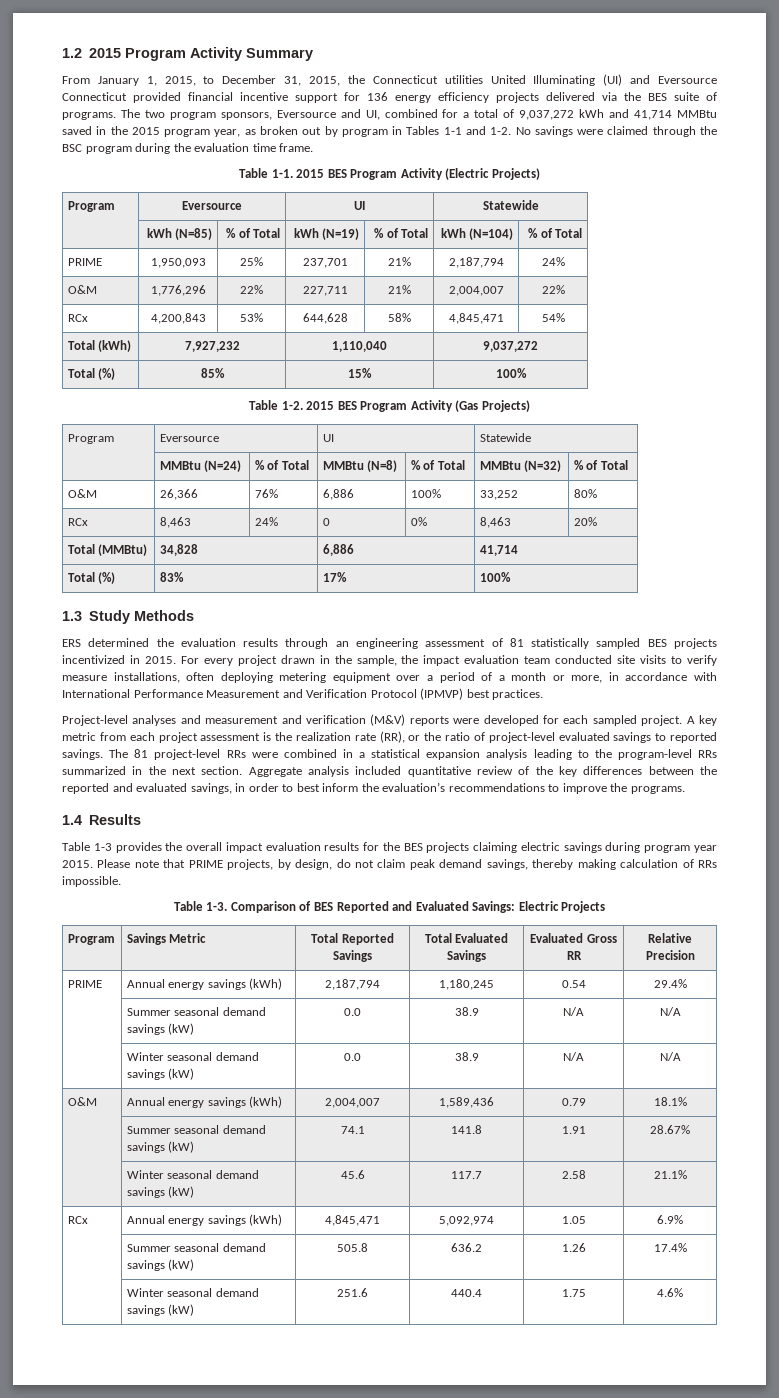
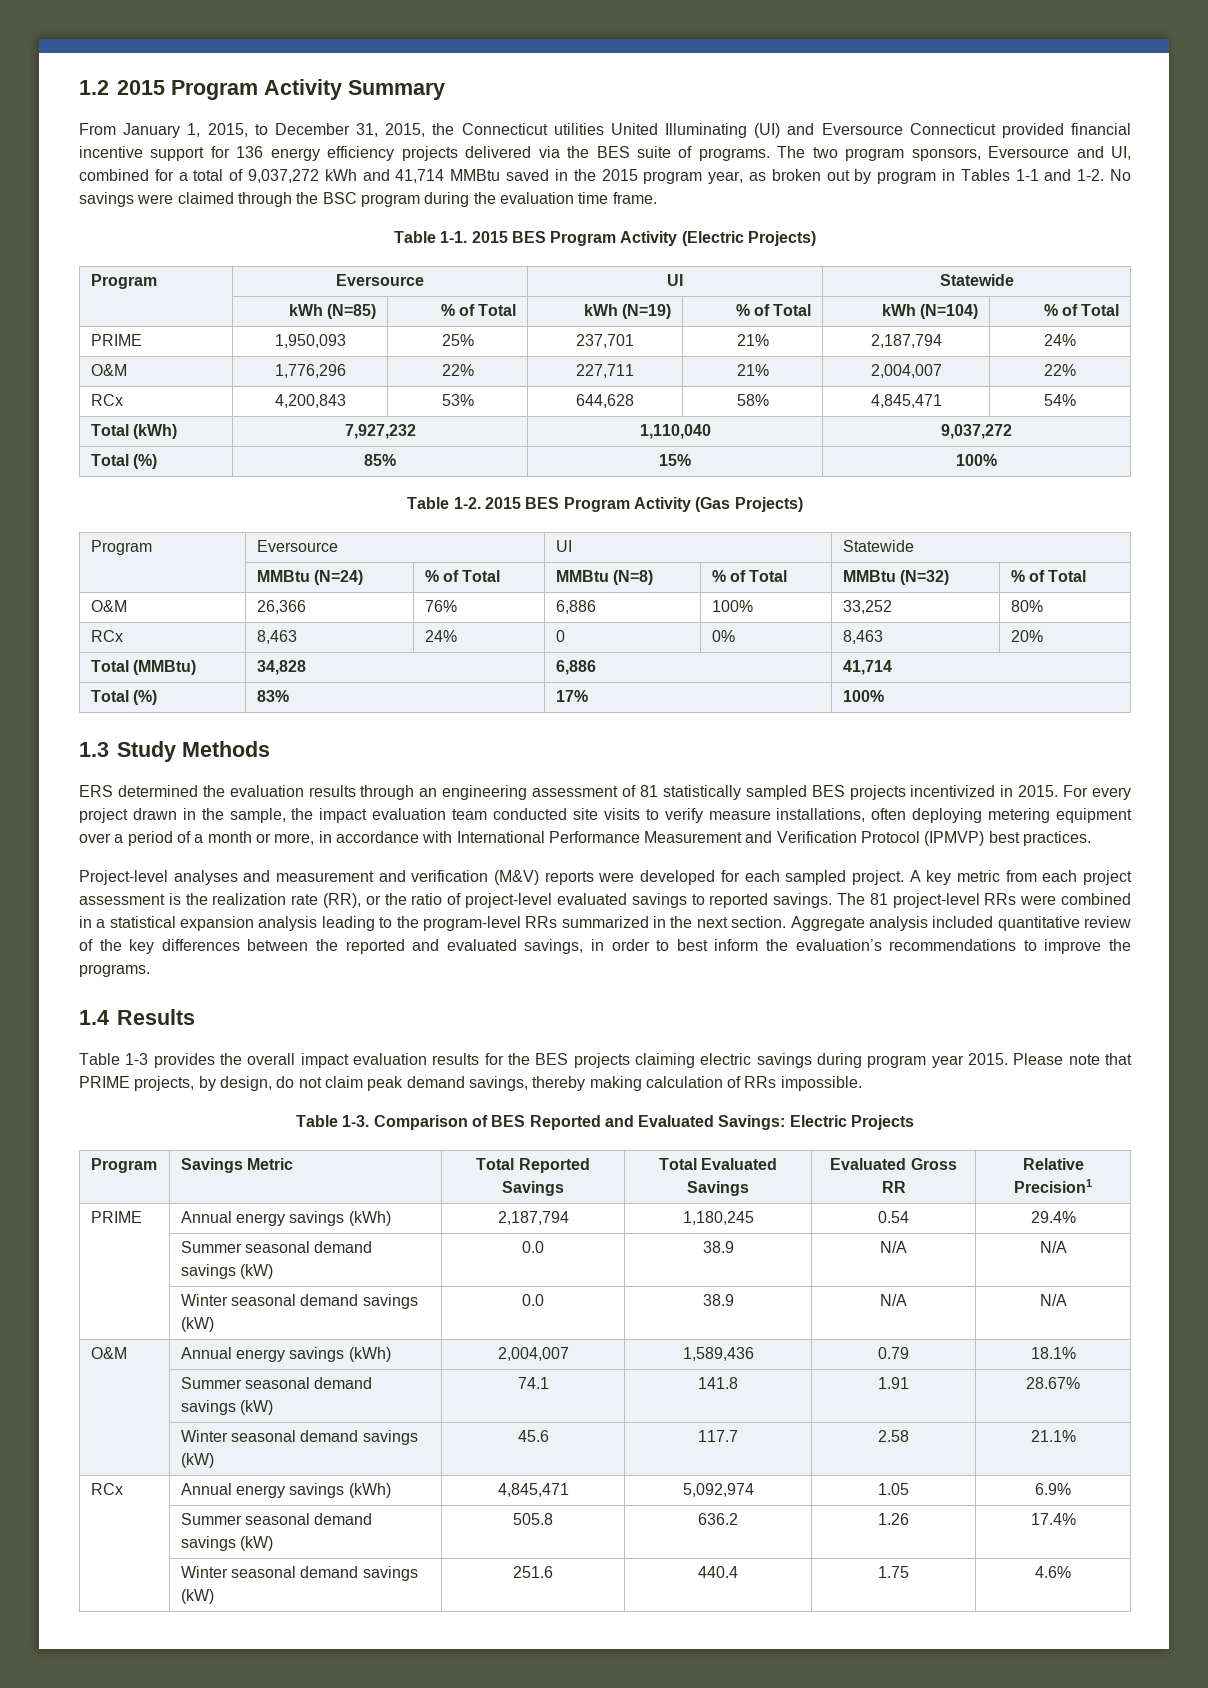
[645,950,695,960] Precision -> [1014,1179,1092,1193] Precision1

